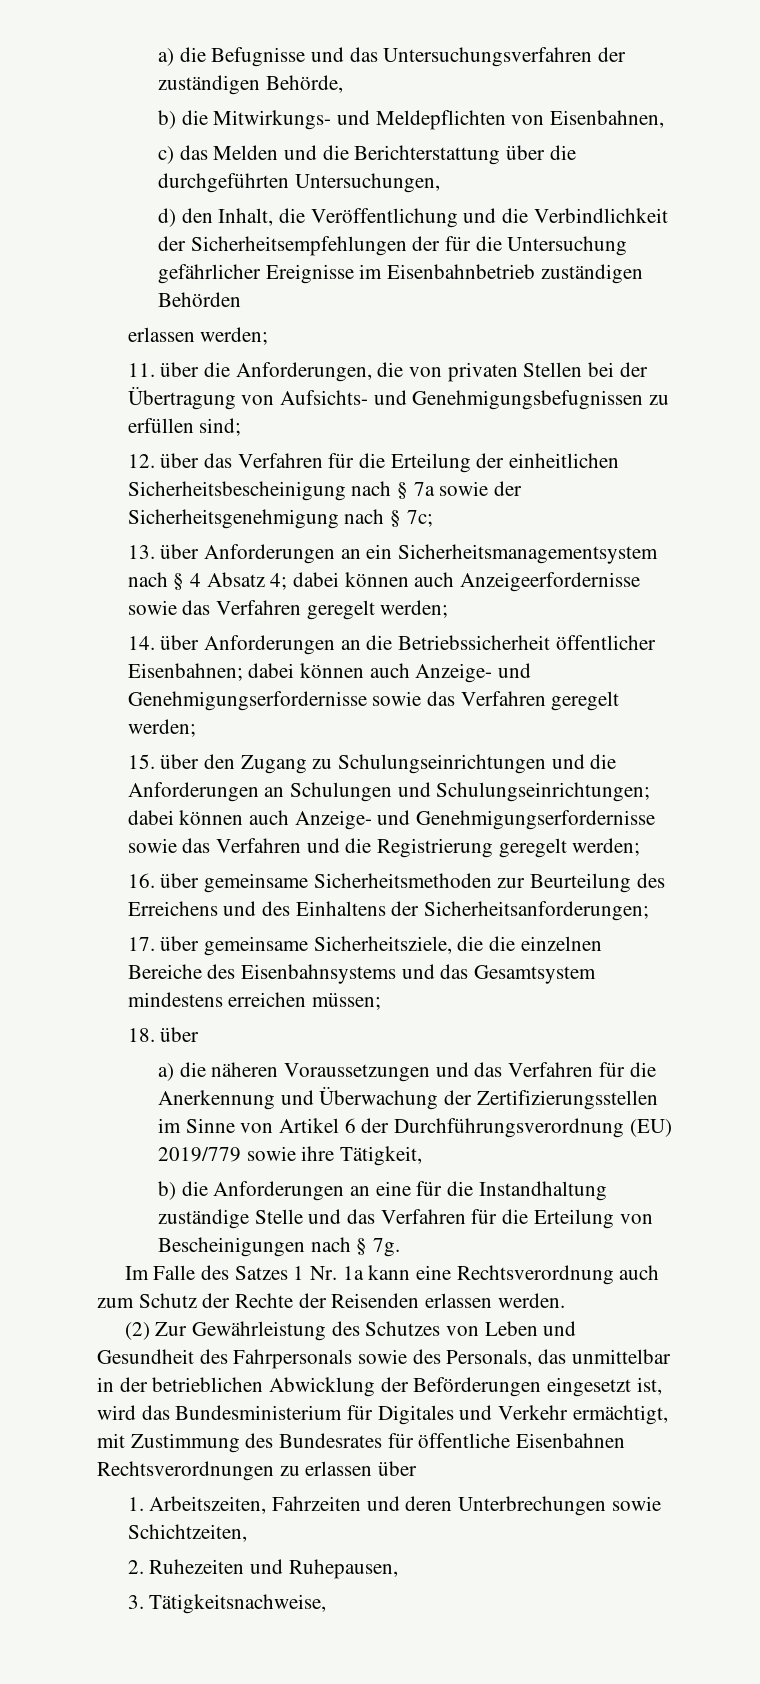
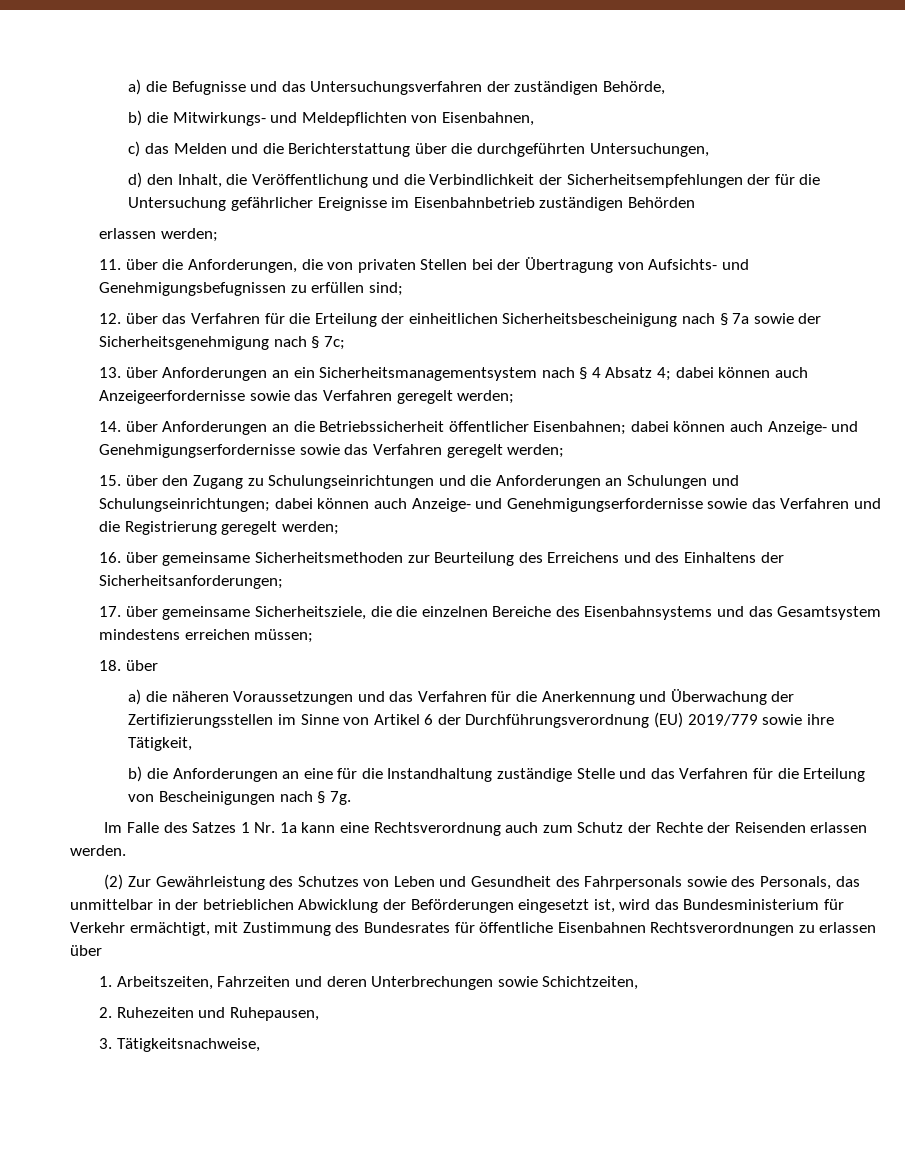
[377,1405,493,1425] Digitales und -> (845, 904) none

